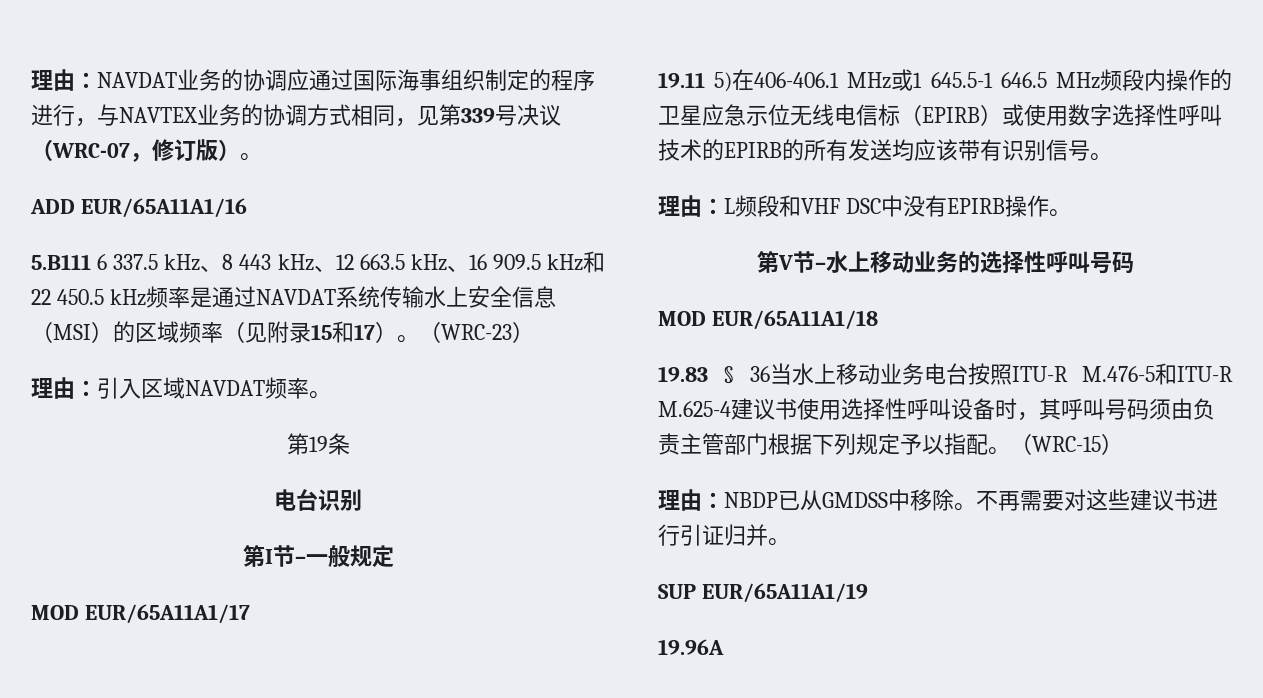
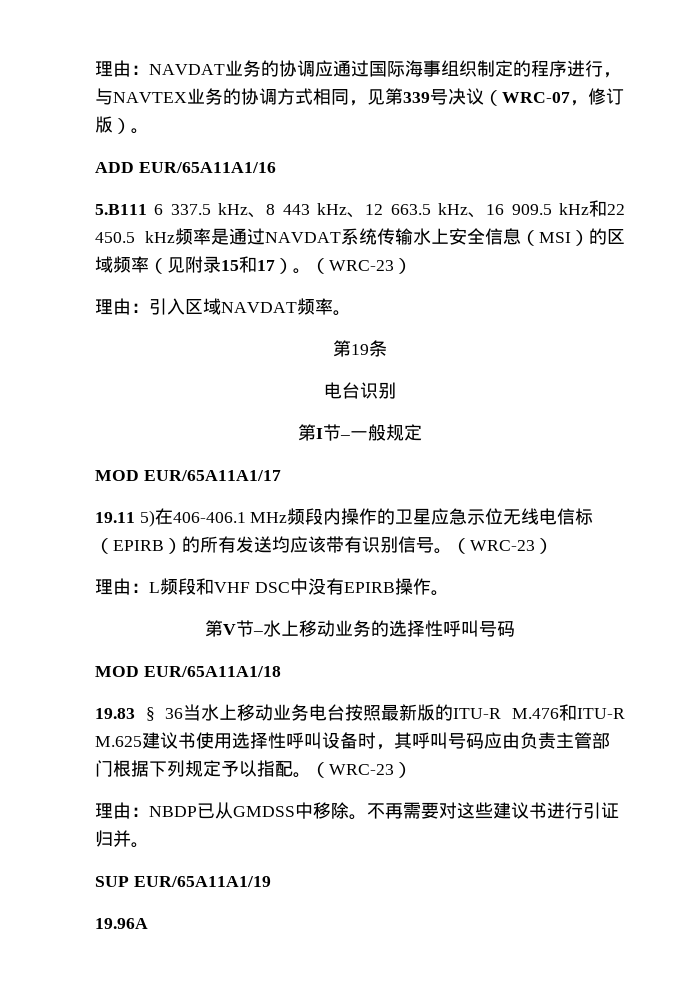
[891,69,1100,91] 或1 645.5-1 646.5 MHz -> (288, 517) none
[1002,104,1222,126] [658,139,782,161] 或使用数字选择性呼叫技术的EPIRB -> (182, 546) none
(1112, 157) none -> [452,538,553,554] （WRC-23）
[1011,363,1233,385] [658,401,731,417] ITU-R M.476-5和ITU-R M.625-4 -> [381,704,625,721] [95,736,142,747] 最新版的ITU-R M.476和ITU-R M.625
[1149,398,1171,420] 须 -> [484,732,502,749] 应
[1032,436,1101,452] WRC-15 -> [329,764,394,775] WRC-23

